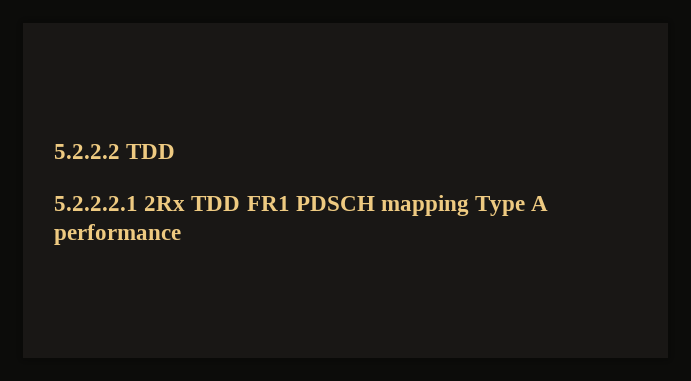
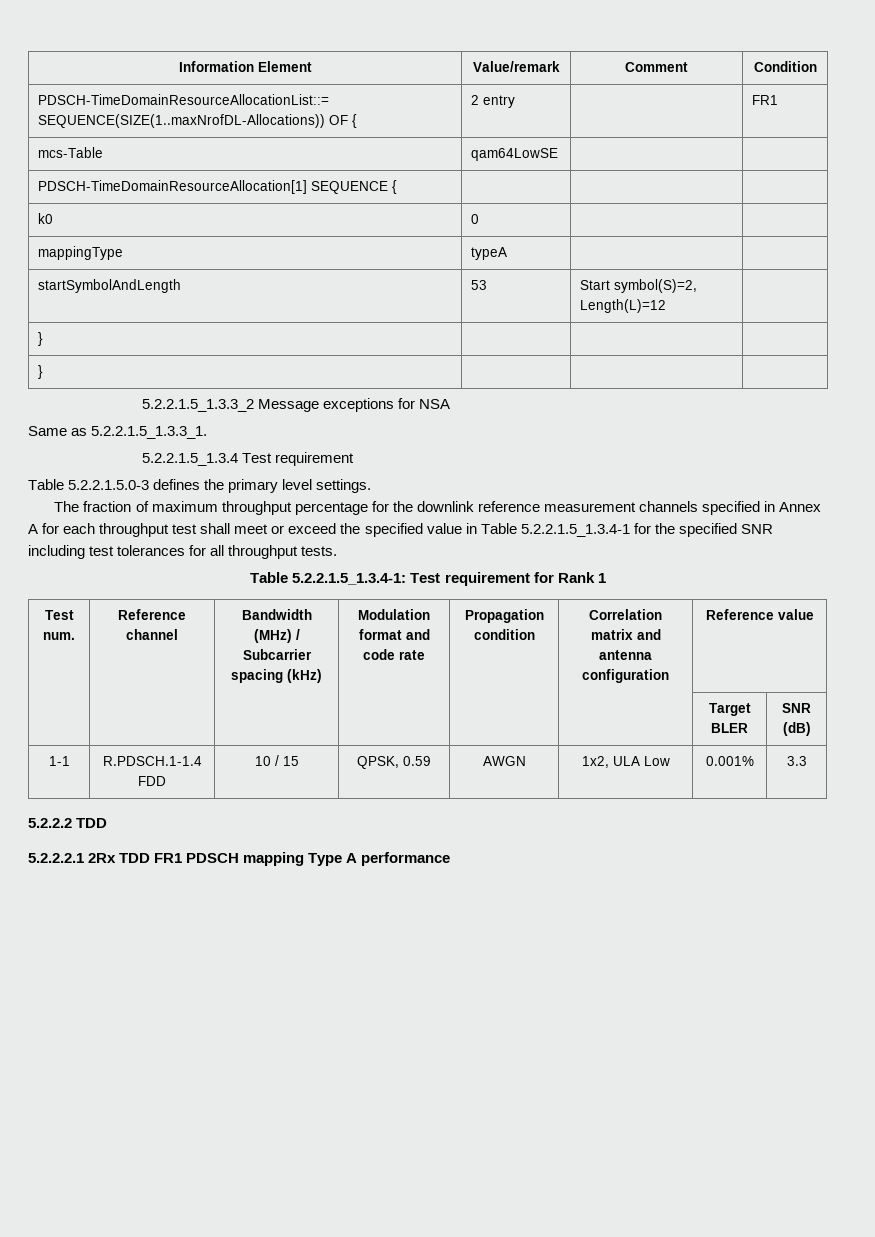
(54, 151) none -> [178,61,312,72] [472,61,560,72] [625,62,688,72] [753,61,817,72] [38,94,330,105] [38,114,358,128] [471,95,516,108] [752,95,779,105] [38,147,104,158] [471,148,559,161] [38,180,398,194] [38,213,54,224] [471,214,480,224] [38,246,124,260] [471,247,508,260] [38,279,182,293] [471,280,488,290] [580,279,698,293] [580,299,667,313] [38,332,44,346] [38,365,44,379] [142,398,451,412] [28,426,208,439] [142,452,355,466] [28,479,372,493] [54,501,822,515] [28,523,773,537] [28,545,338,559] [250,572,606,586] [44,610,74,620] [43,632,75,640] [117,609,186,620] [125,629,178,640] [241,609,312,620] [253,629,300,643] [242,649,312,660] [231,669,322,683] [358,609,430,620] [358,629,430,640] [363,649,425,660] [464,609,544,623] [473,629,535,640] [589,609,662,620] [590,629,661,640] [599,650,652,660] [582,669,669,683] [705,609,814,620] [708,703,751,716] [711,723,748,733] [782,703,811,713] [782,722,811,736] [48,756,70,766] [102,756,202,766] [138,776,166,786] [254,755,299,766] [357,756,431,769] [482,756,526,766] [581,756,670,768] [705,756,754,766] [786,756,807,766] Information Element | Value/remark | Comment | Condition // PDSCH-TimeDomainResourceAllocationList::= SEQUENCE(SIZE(1..maxNrofDL-Allocations)) OF { | 2 entry | | FR1 // mcs-Table | qam64LowSE | | // PDSCH-TimeDomainResourceAllocation[1] SEQUENCE { | | | // k0 | 0 | | // mappingType | typeA | | // startSymbolAndLength | 53 | Start symbol(S)=2, Length(L)=12 | // } | | | // } | | | // 5.2.2.1.5_1.3.3_2 Message exceptions for NSA // Same as 5.2.2.1.5_1.3.3_1. // 5.2.2.1.5_1.3.4 Test requirement // Table 5.2.2.1.5.0-3 defines the primary level settings. // The fraction of maximum throughput percentage for the downlink reference measurement channels specified in Annex A for each throughput test shall meet or exceed the specified value in Table 5.2.2.1.5_1.3.4-1 for the specified SNR including test tolerances for all throughput tests. // Table 5.2.2.1.5_1.3.4-1: Test requirement for Rank 1 // Test num. | Reference channel | Bandwidth (MHz) / Subcarrier spacing (kHz) | Modulation format and code rate | Propagation condition | Correlation matrix and antenna configuration | Reference value // | | | | | | Target BLER | SNR (dB) // 1-1 | R.PDSCH.1-1.4 FDD | 10 / 15 | QPSK, 0.59 | AWGN | 1x2, ULA Low | 0.001% | 3.3 //

